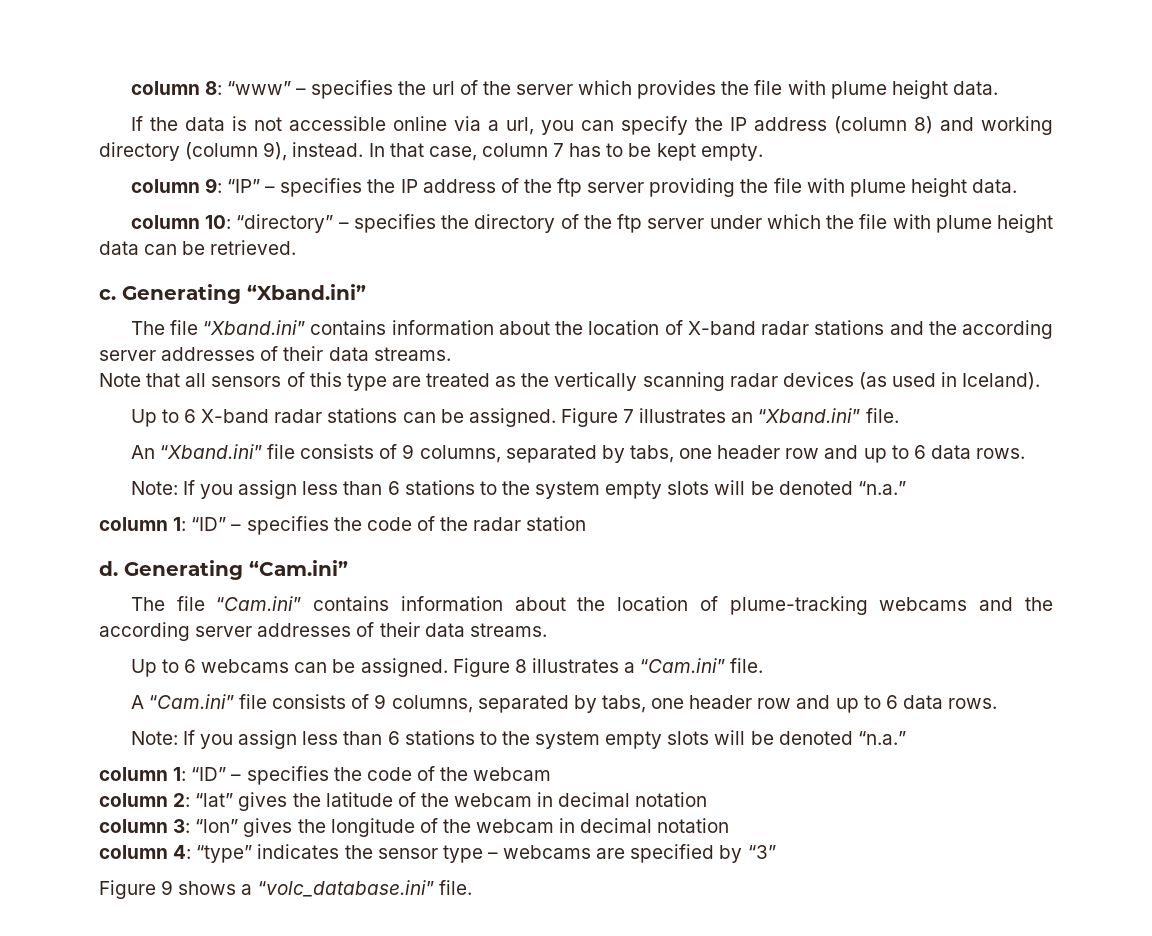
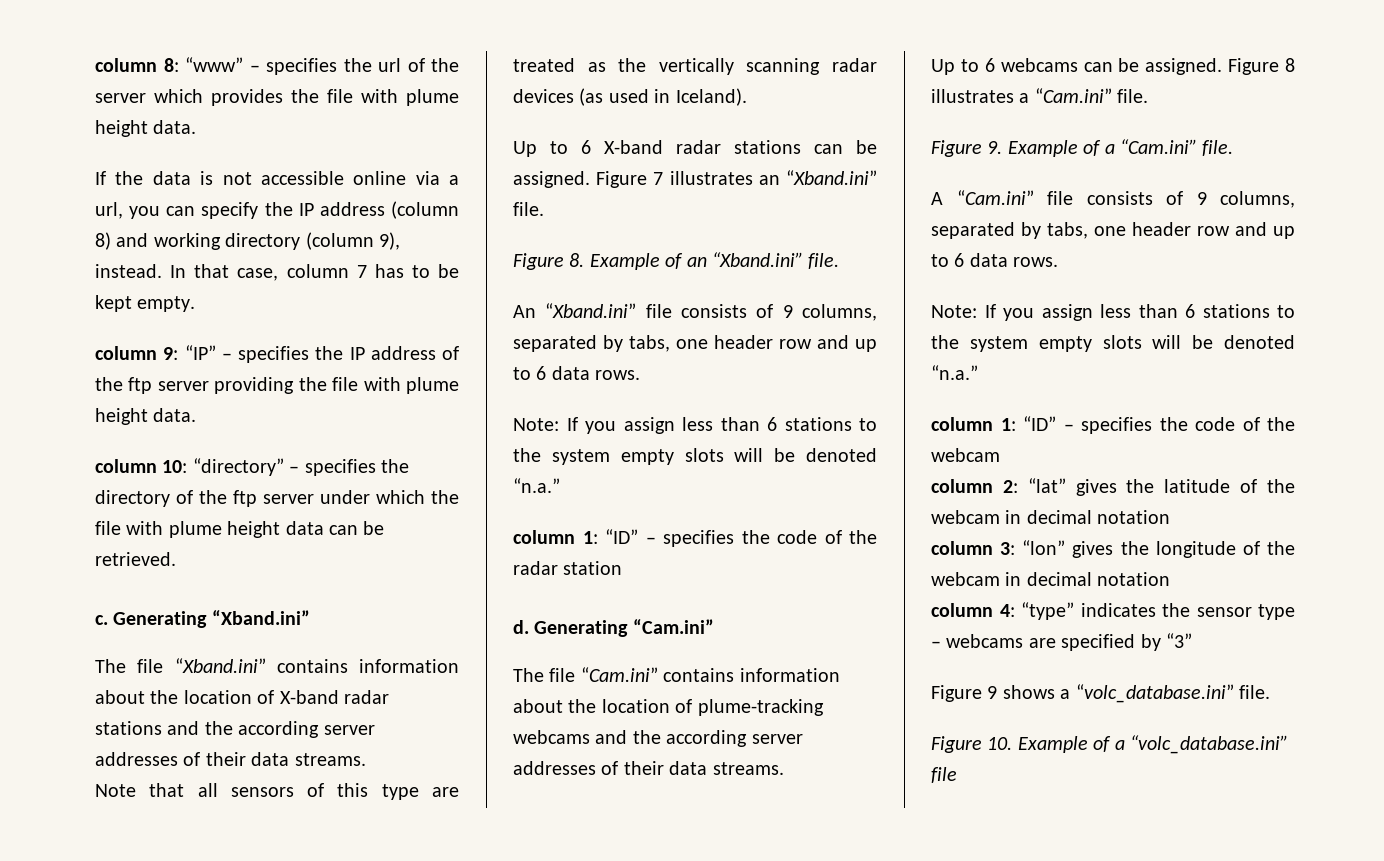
(899, 415) none -> [513,252,840,270] // Figure 8. Example of an “Xband.ini” file.
(764, 665) none -> [931,139,1234,157] // Figure 9. Example of a “Cam.ini” file.
(472, 887) none -> [931,735,1288,754] [931,767,957,783] // Figure 10. Example of a “volc_database.ini” file

